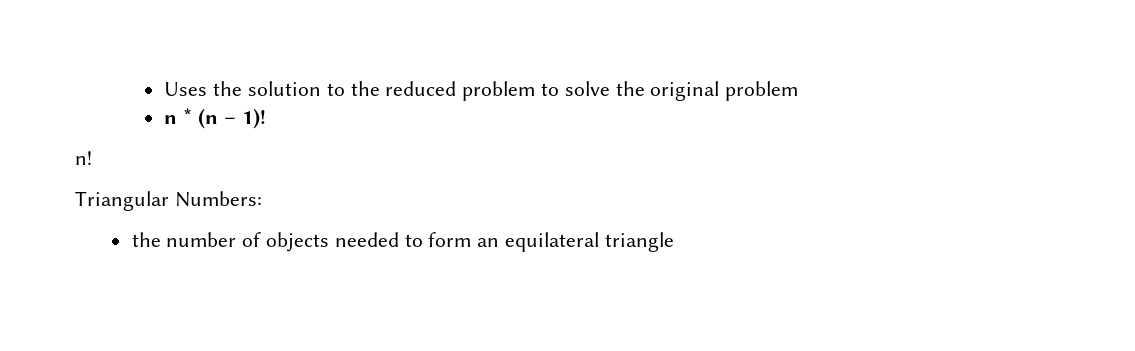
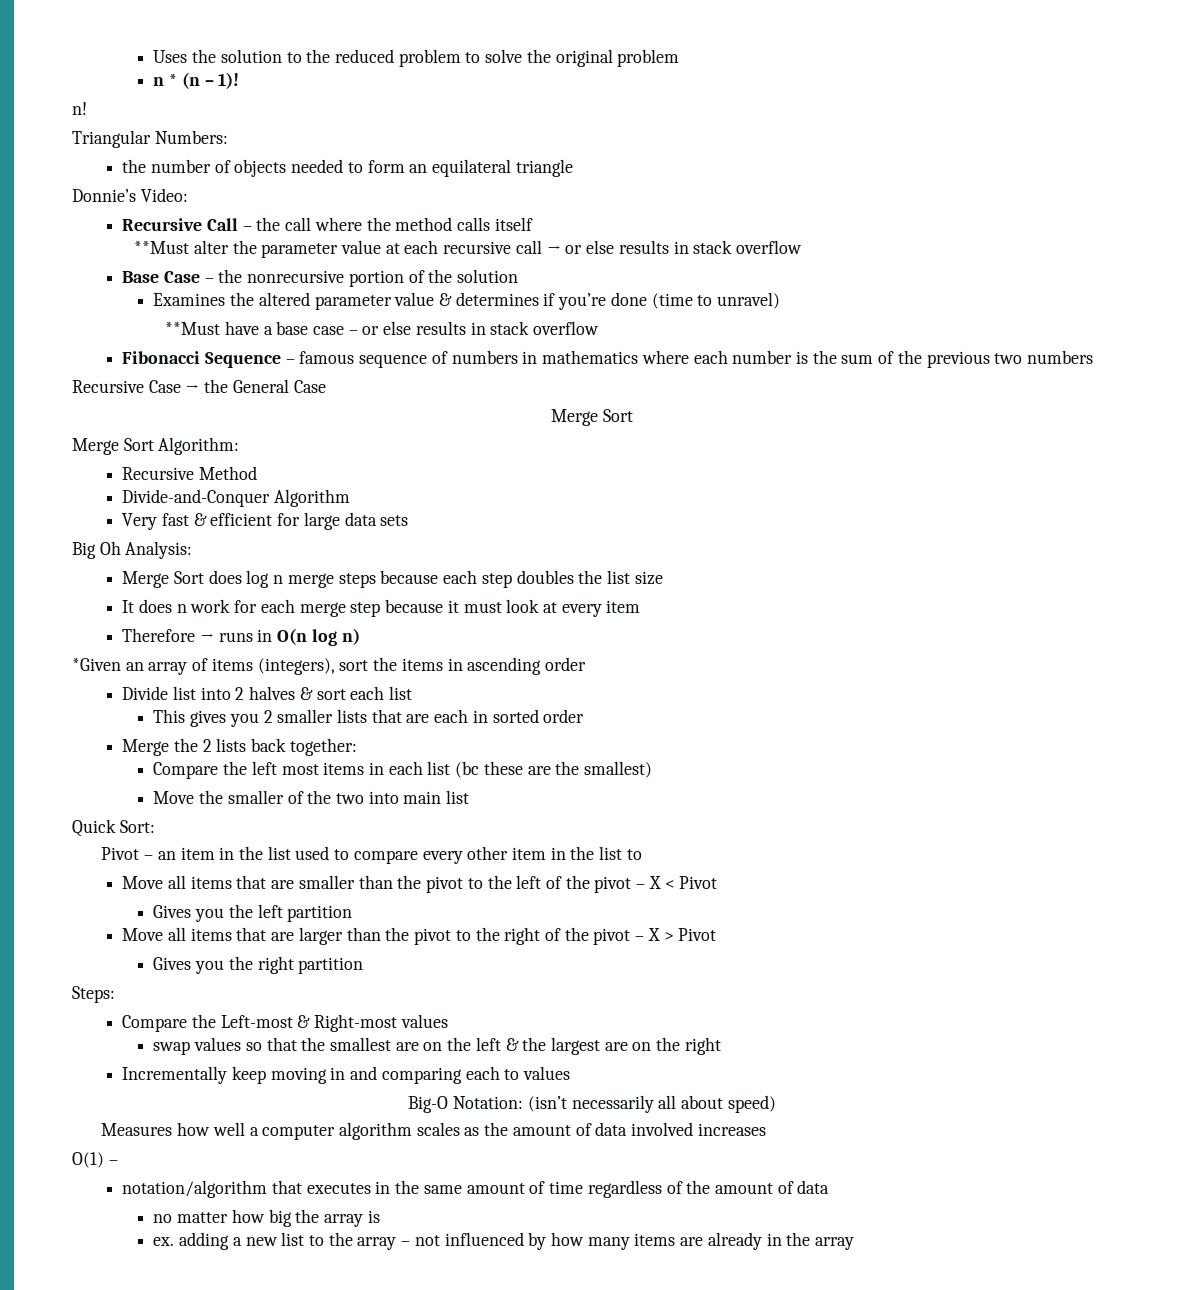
(674, 242) none -> [72,188,188,202] [122,217,533,231] [134,240,802,258] [122,269,519,287] [153,292,781,310] [165,321,600,335] [122,350,1094,368] [72,379,326,393] [551,409,633,426] [72,437,240,455] [122,466,258,480] [122,489,351,507] [122,512,409,530] [72,541,193,559] [122,570,663,588] [122,599,641,617] [122,628,360,646] [72,657,586,675] [122,686,413,700] [153,709,585,727] [122,738,357,756] [153,761,653,779] [153,790,470,804] [72,819,155,837] [101,846,642,864] [122,875,718,893] [153,904,353,922] [122,927,717,945] [153,956,364,974] [72,986,115,1003] [122,1014,448,1032] [153,1037,721,1055] [122,1066,571,1084] [408,1095,776,1113] [101,1122,766,1140] [72,1152,118,1168] [122,1180,830,1198] [153,1209,380,1227] [153,1232,855,1250] // Donnie’s Video: // Recursive Call – the call where the method calls itself // **Must alter the parameter value at each recursive call → or else results in stack overflow // Base Case – the nonrecursive portion of the solution // Examines the altered parameter value & determines if you’re done (time to unravel) // **Must have a base case – or else results in stack overflow // Fibonacci Sequence – famous sequence of numbers in mathematics where each number is the sum of the previous two numbers // Recursive Case → the General Case // Merge Sort // Merge Sort Algorithm: // Recursive Method // Divide-and-Conquer Algorithm // Very fast & efficient for large data sets // Big Oh Analysis: // Merge Sort does log n merge steps because each step doubles the list size // It does n work for each merge step because it must look at every item // Therefore → runs in O(n log n) // *Given an array of items (integers), sort the items in ascending order // Divide list into 2 halves & sort each list // This gives you 2 smaller lists that are each in sorted order // Merge the 2 lists back together: // Compare the left most items in each list (bc these are the smallest) // Move the smaller of the two into main list // Quick Sort: // Pivot – an item in the list used to compare every other item in the list to // Move all items that are smaller than the pivot to the left of the pivot – X < Pivot // Gives you the left partition // Move all items that are larger than the pivot to the right of the pivot – X > Pivot // Gives you the right partition // Steps: // Compare the Left-most & Right-most values // swap values so that the smallest are on the left & the largest are on the right // Incrementally keep moving in and comparing each to values // Big-O Notation: (isn’t necessarily all about speed) // Measures how well a computer algorithm scales as the amount of data involved increases // O(1) – // notation/algorithm that executes in the same amount of time regardless of the amount of data // no matter how big the array is // ex. adding a new list to the array – not influenced by how many items are already in the array

